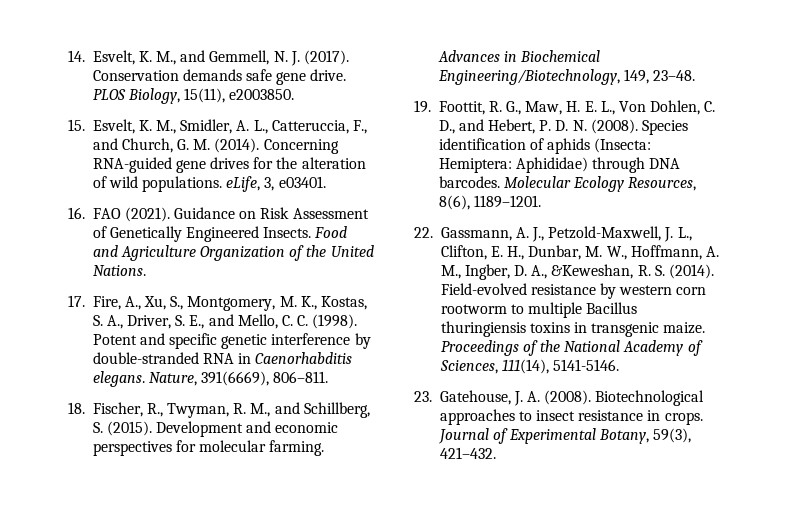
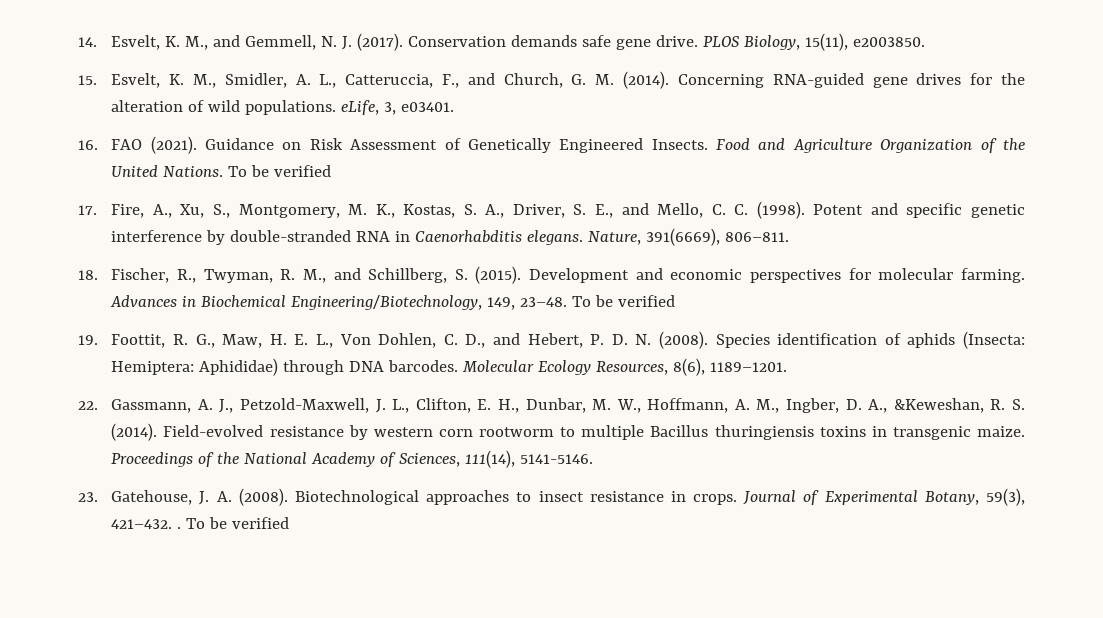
(146, 270) none -> [228,165,332,177] To be verified
(696, 75) none -> [572,295,676,307] To be verified
(496, 453) none -> [177,517,290,529] . To be verified

